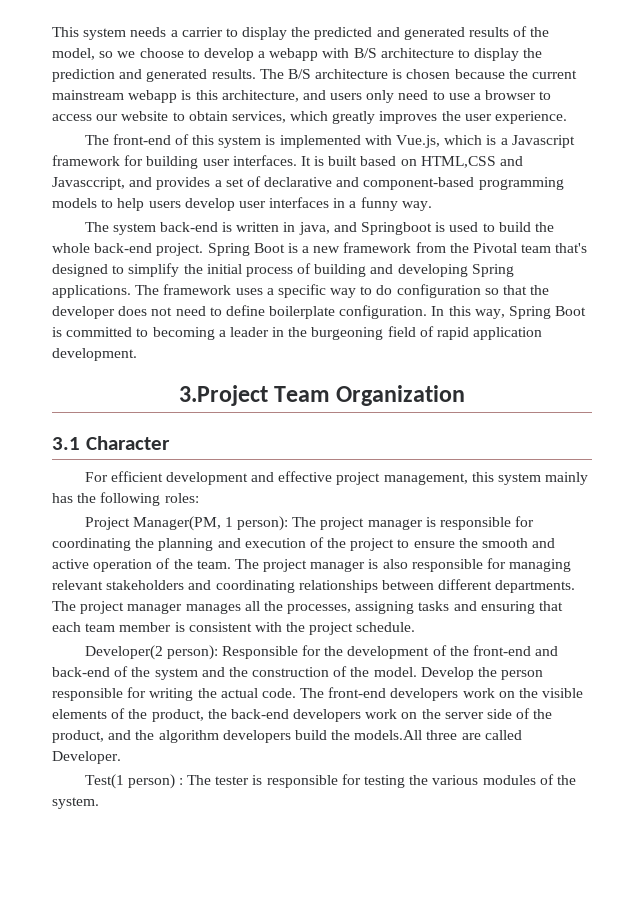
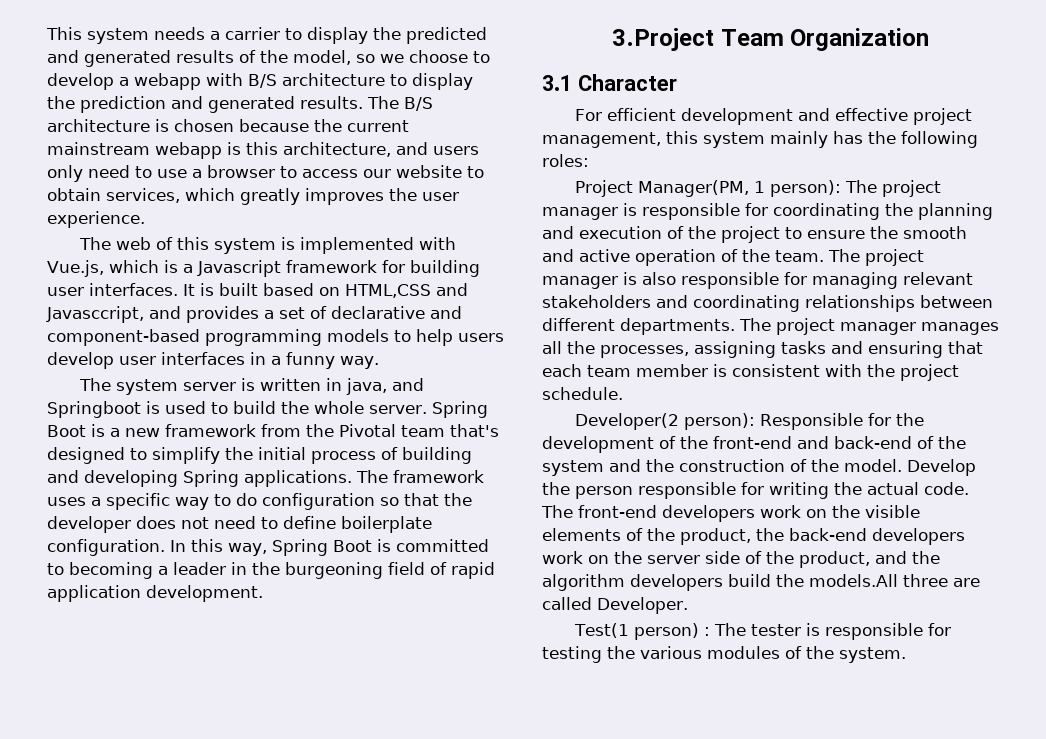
[112,134,171,145] front-end -> [115,237,151,250] web
[159,222,218,232] back-end -> [182,382,236,391] server
[94,243,204,256] back-end project. -> [369,405,427,414] server.

